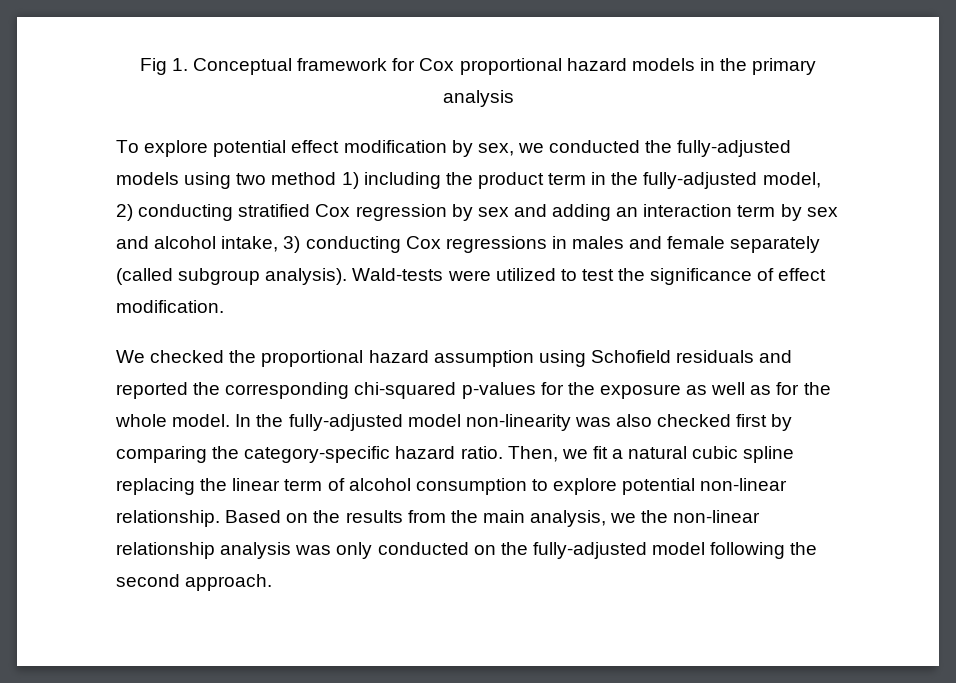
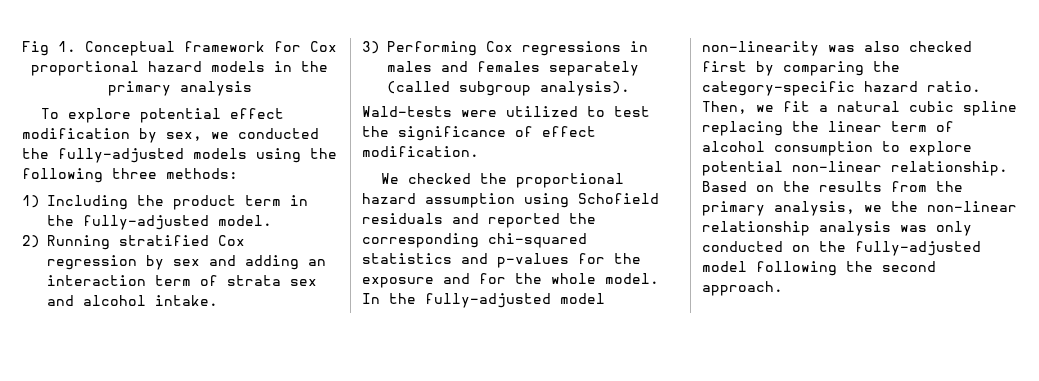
[236,172,441,189] two method 1) including -> [310,148,337,159] [22,168,238,183] [22,195,128,210] the following three methods: // 1) Including
[762,172,821,188] [116,204,234,221] model, 2) conducting -> [218,215,272,226] [22,235,110,250] model. // 2) Running
[780,204,802,221] by -> [200,275,281,286] of strata
[221,236,401,253] intake, 3) conducting -> [155,295,218,306] [362,41,477,56] intake. // 3) Performing
[667,236,726,249] female -> [477,61,540,72] females
(348, 276) none -> (630, 88) //
(457, 390) none -> [362,253,488,264] statistics and
[686,382,772,395] as well as -> [443,273,470,284] and
[482,510,525,523] main -> [702,201,765,216] primary

